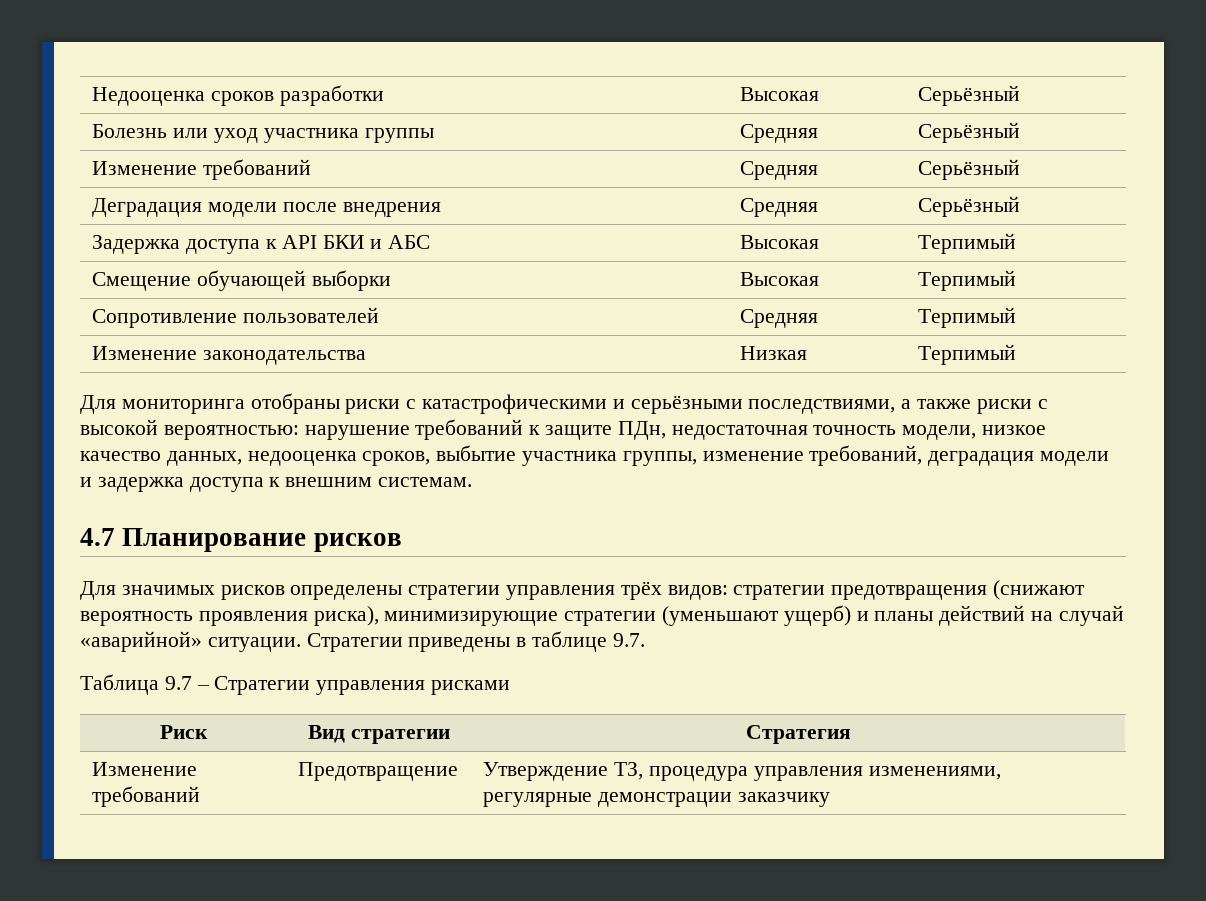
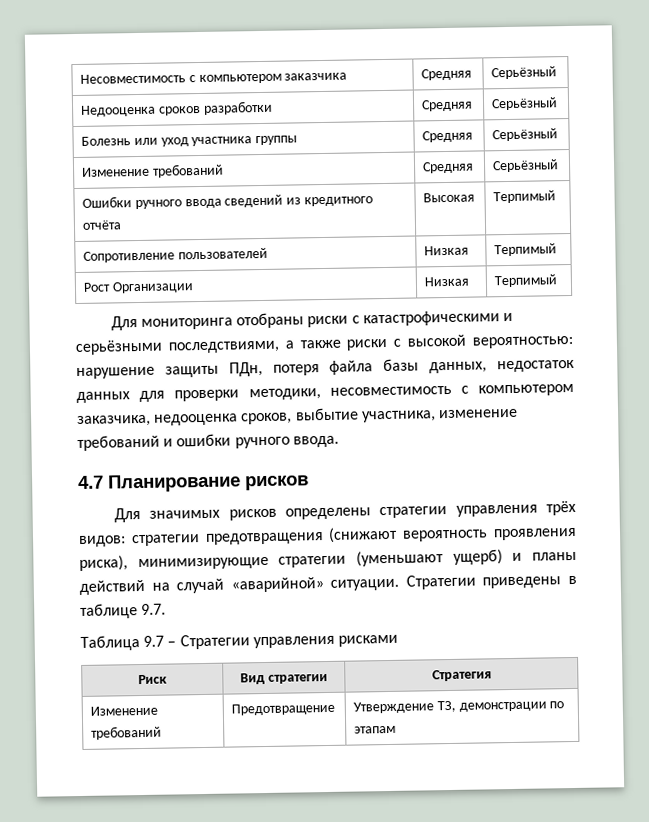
(92, 96) none -> [80,72,348,84] [421,68,473,81] [491,66,558,80] Несовместимость с компьютером заказчика | Средняя | Серьёзный //
[740,87,820,101] Высокая -> [421,99,474,112] Средняя
[92,198,441,217] [740,198,819,217] [918,196,1021,217] [92,235,431,254] [740,235,820,249] [918,233,1017,254] [92,270,391,291] Деградация модели после внедрения | Средняя | Серьёзный // Задержка доступа к API БКИ и АБС | Высокая | Терпимый // Смещение обучающей выборки -> [82,194,373,210] [82,220,123,230] Ошибки ручного ввода сведений из кредитного отчёта
[740,309,819,328] [918,307,1017,328] [92,346,367,365] Средняя | Терпимый // Изменение законодательства -> [424,245,470,256] [494,243,558,257] [83,281,194,294] Низкая | Терпимый // Рост Организации
[415,419,1047,440] [80,445,1110,466] [80,477,473,492] требований к защите ПДн, недостаточная точность модели, низкое качество данных, недооценка сроков, выбытие участника группы, изменение требований, деградация модели и задержка доступа к внешним системам. -> [164,358,575,378] [76,383,574,404] [77,407,518,428] [77,433,339,452] защиты ПДн, потеря файла базы данных, недостаток данных для проверки методики, несовместимость с компьютером заказчика, недооценка сроков, выбытие участника, изменение требований и ошибки ручного ввода.
[648,766,1001,781] [483,792,830,807] процедура управления изменениями, регулярные демонстрации заказчику -> [458,701,565,712] [354,725,397,734] демонстрации по этапам

